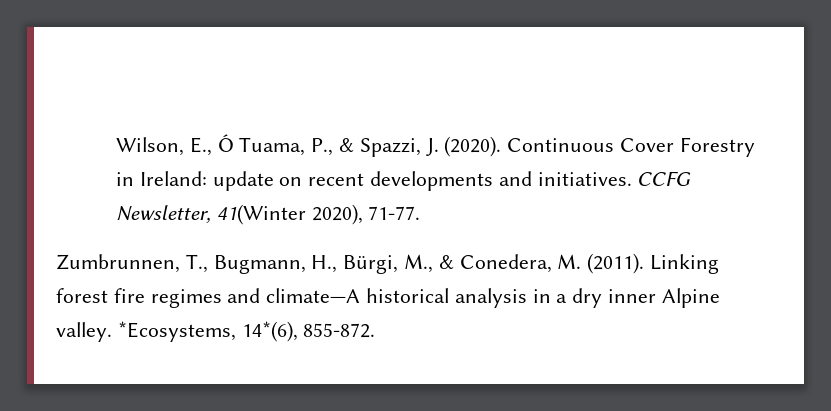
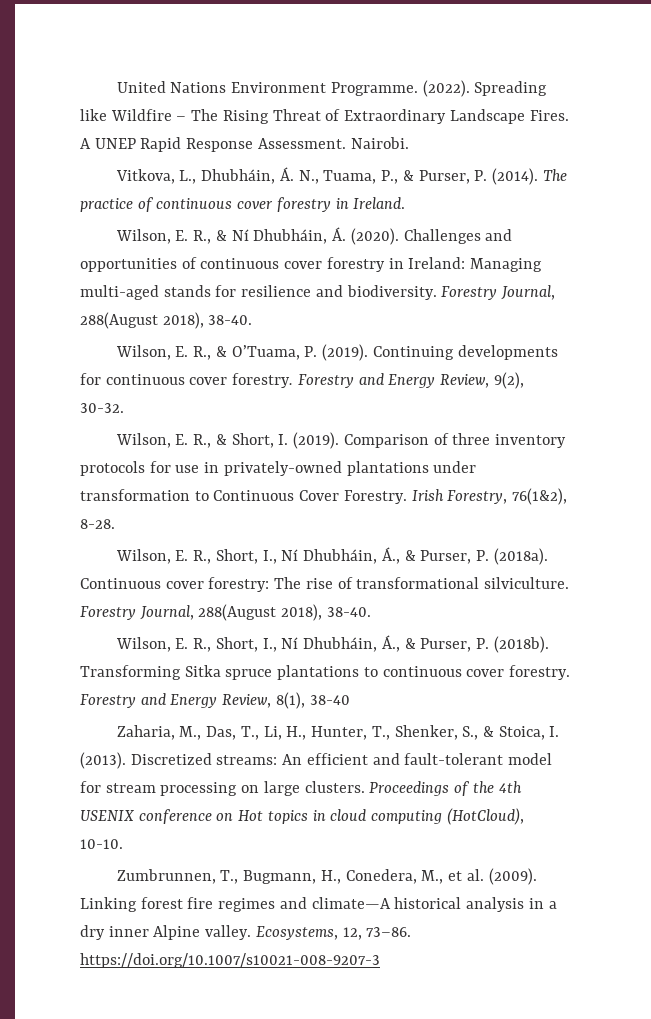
[115,134,755,157] [115,171,692,191] [115,204,421,225] [56,253,645,274] Wilson, E., Ó Tuama, P., & Spazzi, J. (2020). Continuous Cover Forestry in Ireland: update on recent developments and initiatives. CCFG Newsletter, 41(Winter 2020), 71-77. // Zumbrunnen, T., Bugmann, H., Bürgi, M., & Conedera, M. (2011). -> [116,80,548,97] [80,109,569,124] [80,137,409,152] [115,167,567,185] [80,197,406,212] [115,227,513,245] [80,257,543,272] [80,285,556,300] [80,312,253,329] [115,344,558,361] [80,372,524,389] [80,403,124,413] [115,432,566,449] [80,461,477,476] [80,488,568,505] [80,519,115,529] [115,547,548,565] [80,577,570,592] [80,604,371,621] [115,635,549,653] [80,665,571,680] [80,692,350,709] [116,725,560,740] [80,752,553,769] [80,781,522,796] [80,808,524,825] [80,839,123,849] [116,868,537,885] United Nations Environment Programme. (2022). Spreading like Wildfire – The Rising Threat of Extraordinary Landscape Fires. A UNEP Rapid Response Assessment. Nairobi. // Vitkova, L., Dhubháin, Á. N., Tuama, P., & Purser, P. (2014). The practice of continuous cover forestry in Ireland. // Wilson, E. R., & Ní Dhubháin, Á. (2020). Challenges and opportunities of continuous cover forestry in Ireland: Managing multi-aged stands for resilience and biodiversity. Forestry Journal, 288(August 2018), 38-40. // Wilson, E. R., & O’Tuama, P. (2019). Continuing developments for continuous cover forestry. Forestry and Energy Review, 9(2), 30-32. // Wilson, E. R., & Short, I. (2019). Comparison of three inventory protocols for use in privately-owned plantations under transformation to Continuous Cover Forestry. Irish Forestry, 76(1&2), 8-28. // Wilson, E. R., Short, I., Ní Dhubháin, Á., & Purser, P. (2018a). Continuous cover forestry: The rise of transformational silviculture. Forestry Journal, 288(August 2018), 38-40. // Wilson, E. R., Short, I., Ní Dhubháin, Á., & Purser, P. (2018b). Transforming Sitka spruce plantations to continuous cover forestry. Forestry and Energy Review, 8(1), 38-40 // Zaharia, M., Das, T., Li, H., Hunter, T., Shenker, S., & Stoica, I. (2013). Discretized streams: An efficient and fault-tolerant model for stream processing on large clusters. Proceedings of the 4th USENIX conference on Hot topics in cloud computing (HotCloud), 10-10. // Zumbrunnen, T., Bugmann, H., Conedera, M., et al. (2009).
[117,321,376,342] *Ecosystems, 14*(6), 855-872. -> [255,926,412,940] [80,953,380,968] Ecosystems, 12, 73–86. https://doi.org/10.1007/s10021-008-9207-3

